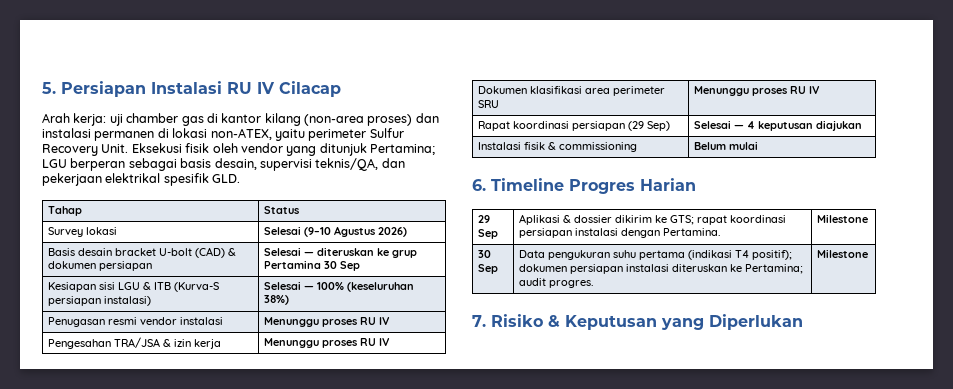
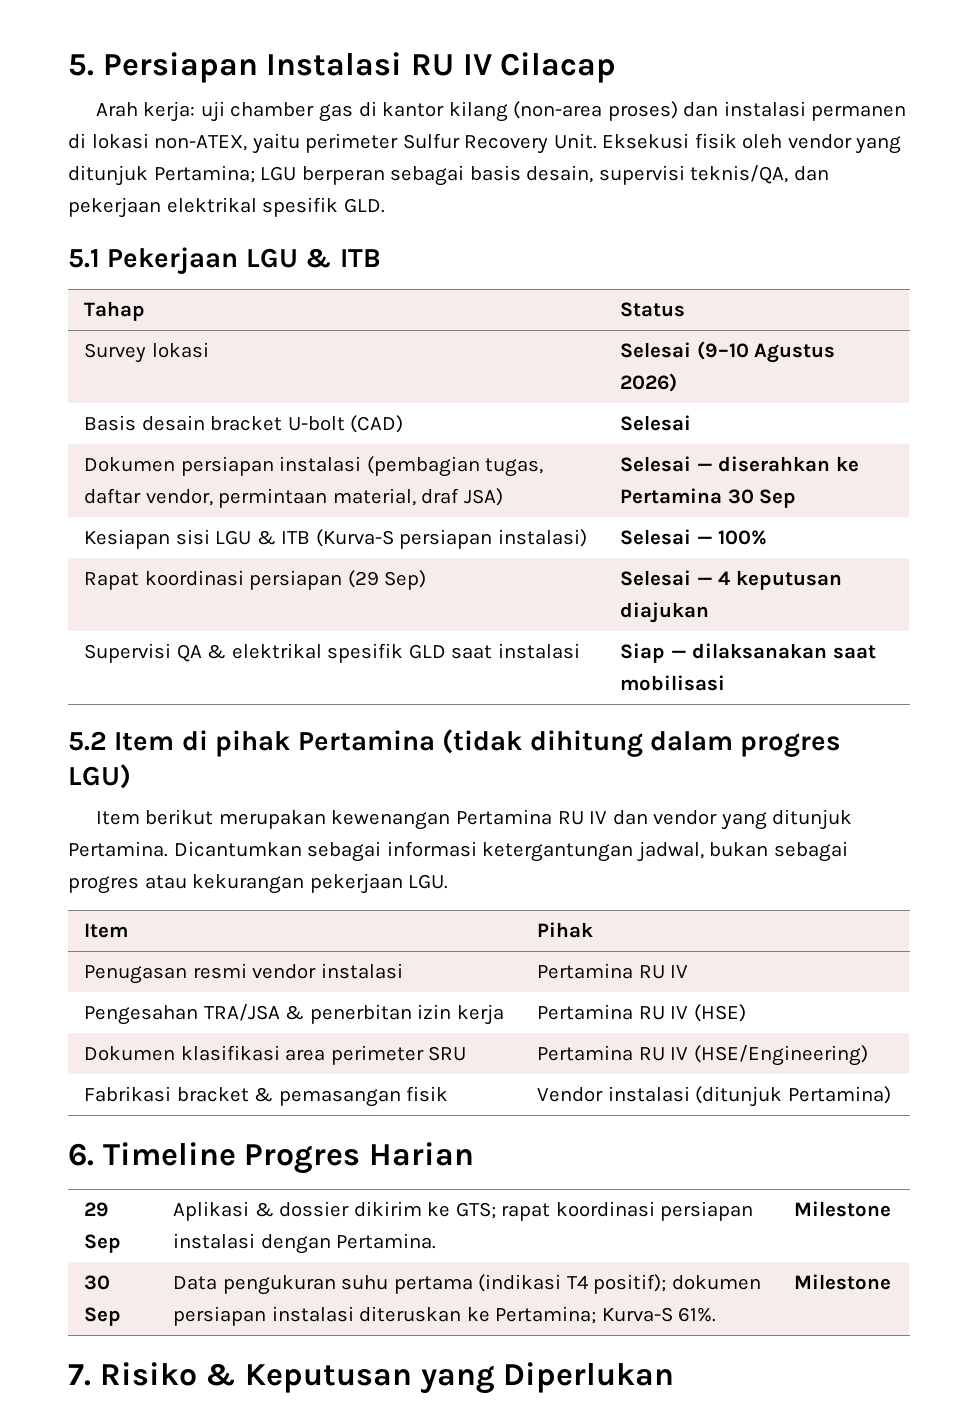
(241, 178) none -> [68,247,381,274] // 5.1 Pekerjaan LGU & ITB
[227,248,236,256] [47,261,152,271] [263,247,417,258] & dokumen persiapan | Selesai — diteruskan ke grup -> [620,415,692,431] [84,456,544,477] [84,488,503,508] [620,456,859,472] | Selesai // Dokumen persiapan instalasi (pembagian tugas, daftar vendor, permintaan material, draf JSA) | Selesai — diserahkan ke
[346,282,414,292] [263,295,289,305] [47,317,223,327] [263,317,390,327] [47,337,221,349] [263,338,390,348] [477,86,665,96] [477,100,499,108] [693,86,820,96] (keseluruhan 38%) // Penugasan resmi vendor instalasi | Menunggu proses RU IV // Pengesahan TRA/JSA & izin kerja | Menunggu proses RU IV // Dokumen klasifikasi area perimeter SRU | Menunggu proses RU IV -> (768, 537) none
[477,142,637,152] [693,141,758,150] Instalasi fisik & commissioning | Belum mulai -> [84,643,580,663] [620,643,876,663] [620,675,726,691] [68,729,842,757] [68,764,131,789] [95,809,853,830] [68,841,848,862] [68,873,449,894] [84,923,129,938] [537,922,594,938] [84,963,403,984] [537,963,689,979] [84,1004,504,1025] [537,1004,746,1022] [84,1045,467,1065] [537,1045,868,1066] [84,1086,449,1107] [537,1086,891,1107] Supervisi QA & elektrikal spesifik GLD saat instalasi | Siap — dilaksanakan saat mobilisasi // 5.2 Item di pihak Pertamina (tidak dihitung dalam progres LGU) // Item berikut merupakan kewenangan Pertamina RU IV dan vendor yang ditunjuk Pertamina. Dicantumkan sebagai informasi ketergantungan jadwal, bukan sebagai progres atau kekurangan pekerjaan LGU. // Item | Pihak // Penugasan resmi vendor instalasi | Pertamina RU IV // Pengesahan TRA/JSA & penerbitan izin kerja | Pertamina RU IV (HSE) // Dokumen klasifikasi area perimeter SRU | Pertamina RU IV (HSE/Engineering) // Fabrikasi bracket & pemasangan fisik | Vendor instalasi (ditunjuk Pertamina)
[518,278,593,288] audit progres. -> [601,1307,717,1322] Kurva-S 61%.

